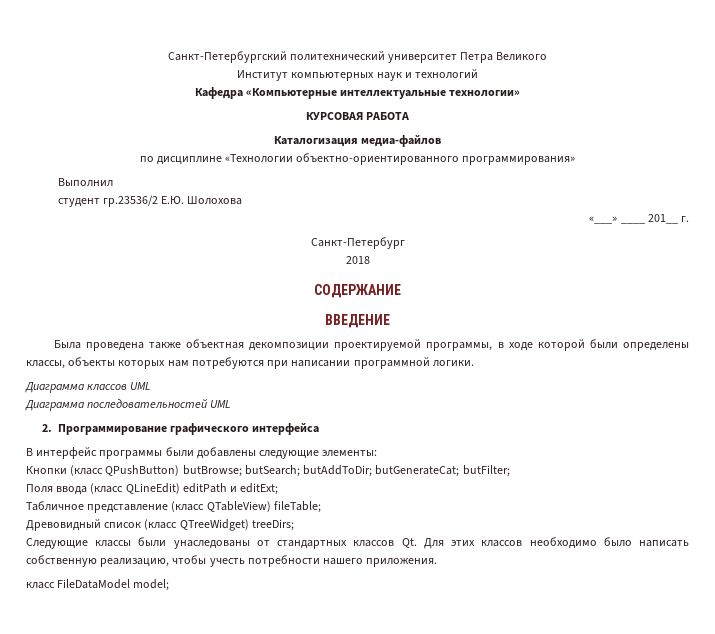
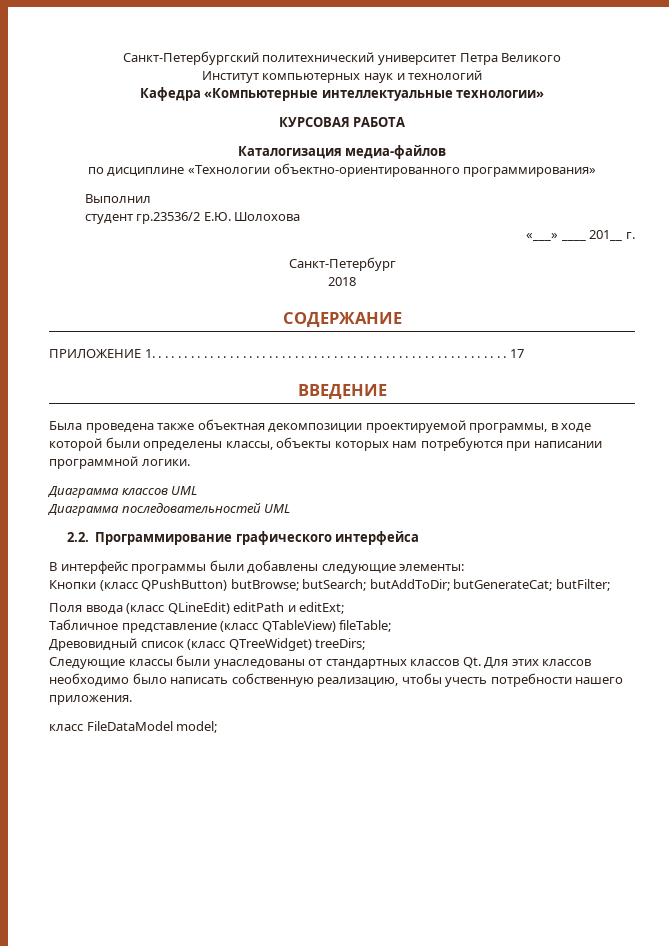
(401, 291) none -> [49,349,524,358] // ПРИЛОЖЕНИЕ 1. . . . . . . . . . . . . . . . . . . . . . . . . . . . . . . . . . . . . . . . . . . . . . . . . . . . . . . 17
[41,424,52,432] 2. -> [66,532,89,542] 2.2.

